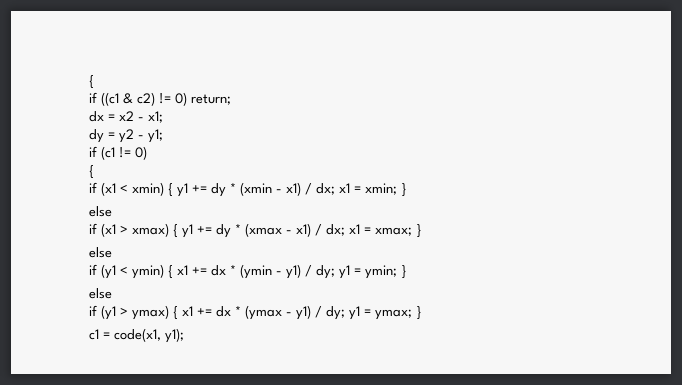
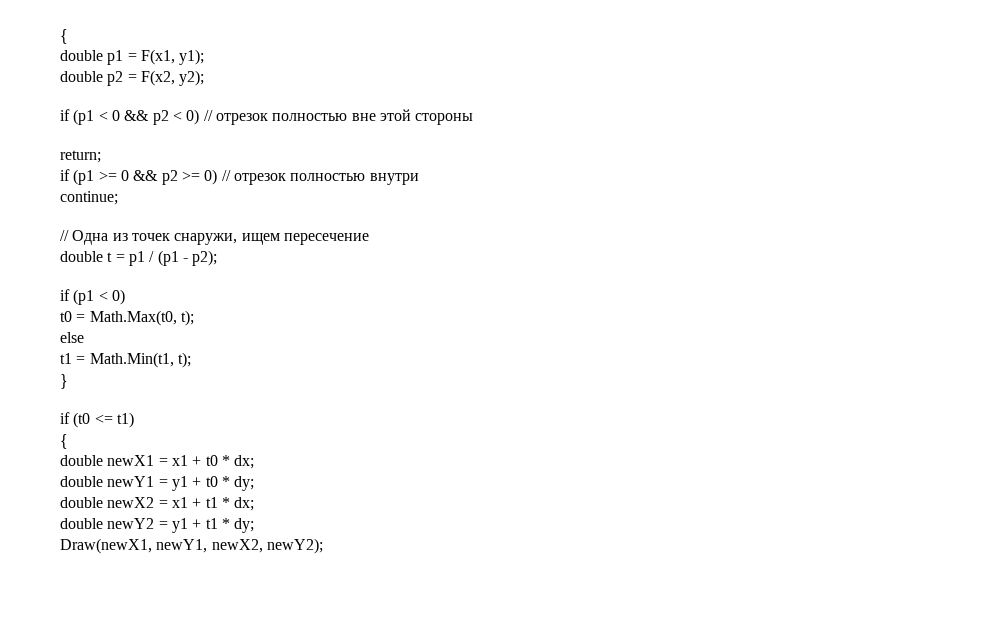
[89,75,94,89] [89,92,231,106] [89,111,163,123] [89,129,163,143] [89,146,147,160] [89,165,94,179] [89,182,407,197] [89,206,112,217] [89,223,422,238] [89,247,112,258] [89,264,407,279] [89,288,112,299] [89,305,422,320] [89,328,184,343] { // if ((c1 & c2) != 0) return; // dx = x2 - x1; // dy = y2 - y1; // if (c1 != 0) // { // if (x1 < xmin) { y1 += dy * (xmin - x1) / dx; x1 = xmin; } // else // if (x1 > xmax) { y1 += dy * (xmax - x1) / dx; x1 = xmax; } // else // if (y1 < ymin) { x1 += dx * (ymin - y1) / dy; y1 = ymin; } // else // if (y1 > ymax) { x1 += dx * (ymax - y1) / dy; y1 = ymax; } // c1 = code(x1, y1); -> [60,29,68,44] [60,49,205,65] [60,70,205,86] [60,109,474,125] [60,150,101,163] [60,169,419,185] [60,191,118,205] [60,230,369,245] [60,250,218,266] [60,289,125,305] [60,310,194,326] [60,332,84,343] [60,352,191,368] [60,374,68,389] [60,412,134,428] [60,434,68,449] [60,455,255,469] [60,476,255,491] [60,497,255,511] [60,518,255,533] [60,538,323,554] { // double p1 = F(x1, y1); // double p2 = F(x2, y2); // if (p1 < 0 && p2 < 0) // отрезок полностью вне этой стороны // return; // if (p1 >= 0 && p2 >= 0) // отрезок полностью внутри // continue; // // Одна из точек снаружи, ищем пересечение // double t = p1 / (p1 - p2); // if (p1 < 0) // t0 = Math.Max(t0, t); // else // t1 = Math.Min(t1, t); // } // if (t0 <= t1) // { // double newX1 = x1 + t0 * dx; // double newY1 = y1 + t0 * dy; // double newX2 = x1 + t1 * dx; // double newY2 = y1 + t1 * dy; // Draw(newX1, newY1, newX2, newY2);

